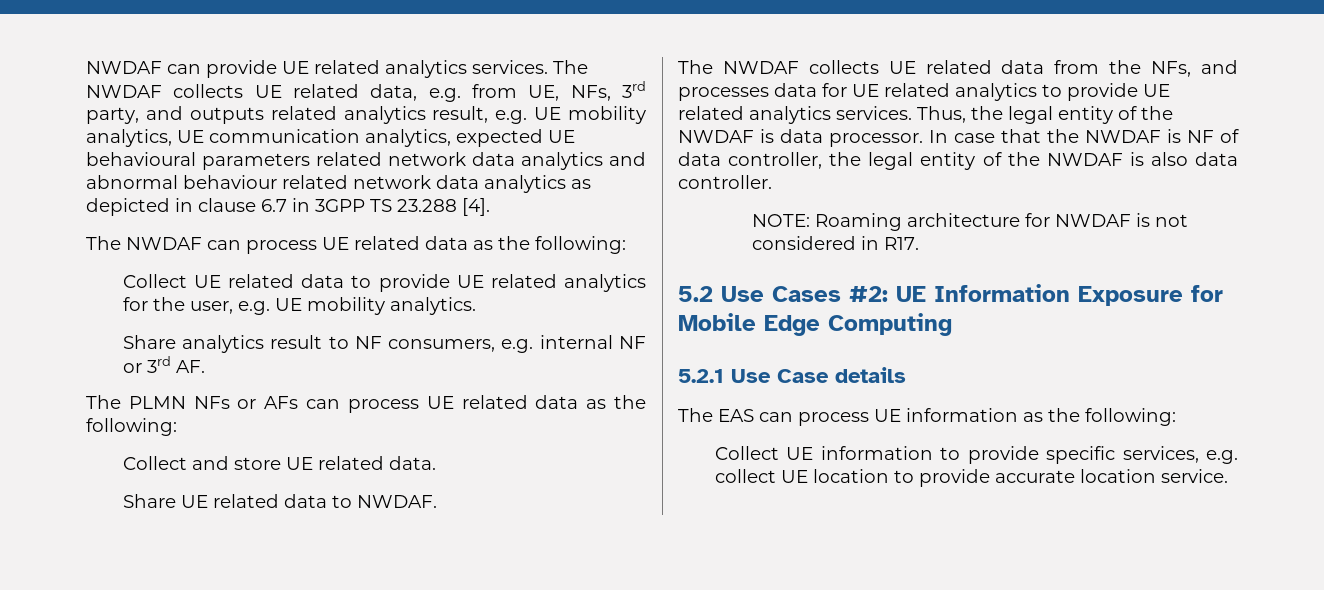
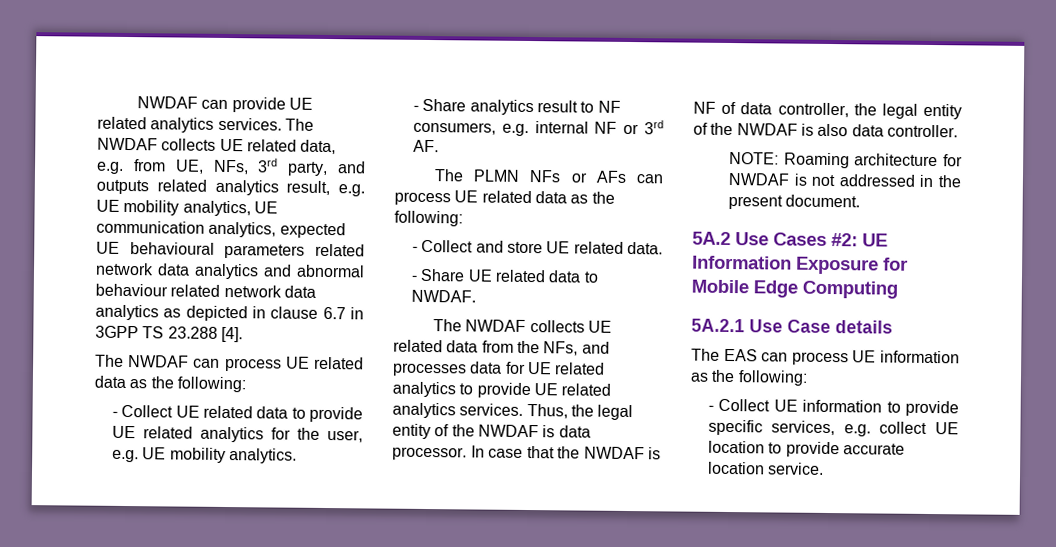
(626, 245) none -> [111,411,118,417] -
(476, 306) none -> [412,105,419,111] -
(177, 427) none -> [411,246,418,252] -
(436, 463) none -> [410,275,417,281] -
[751,236,919,250] [678,286,713,302] considered in R17. // 5.2 -> [838,174,961,188] [727,194,861,210] [692,231,731,246] addressed in the present document. // 5A.2
[678,369,724,383] 5.2.1 -> [691,318,745,333] 5A.2.1
(1176, 417) none -> [707,405,714,411] -

